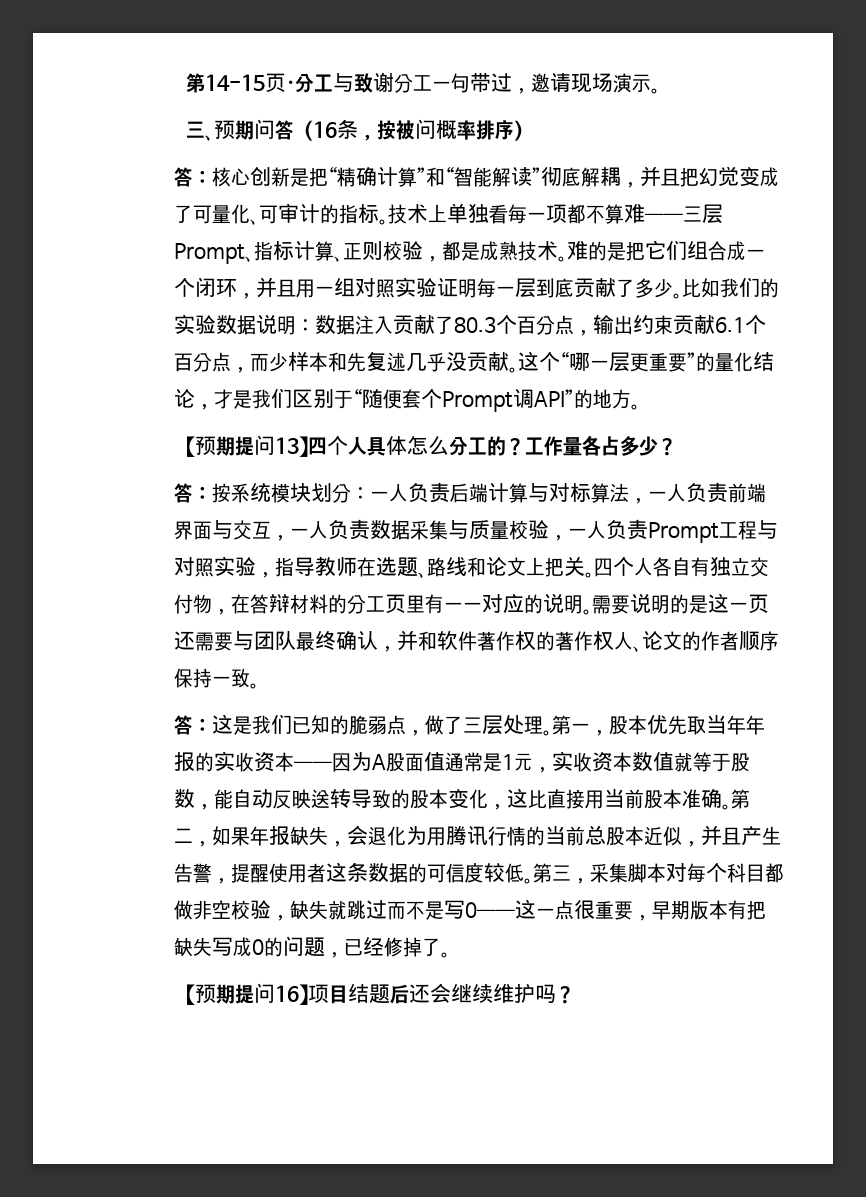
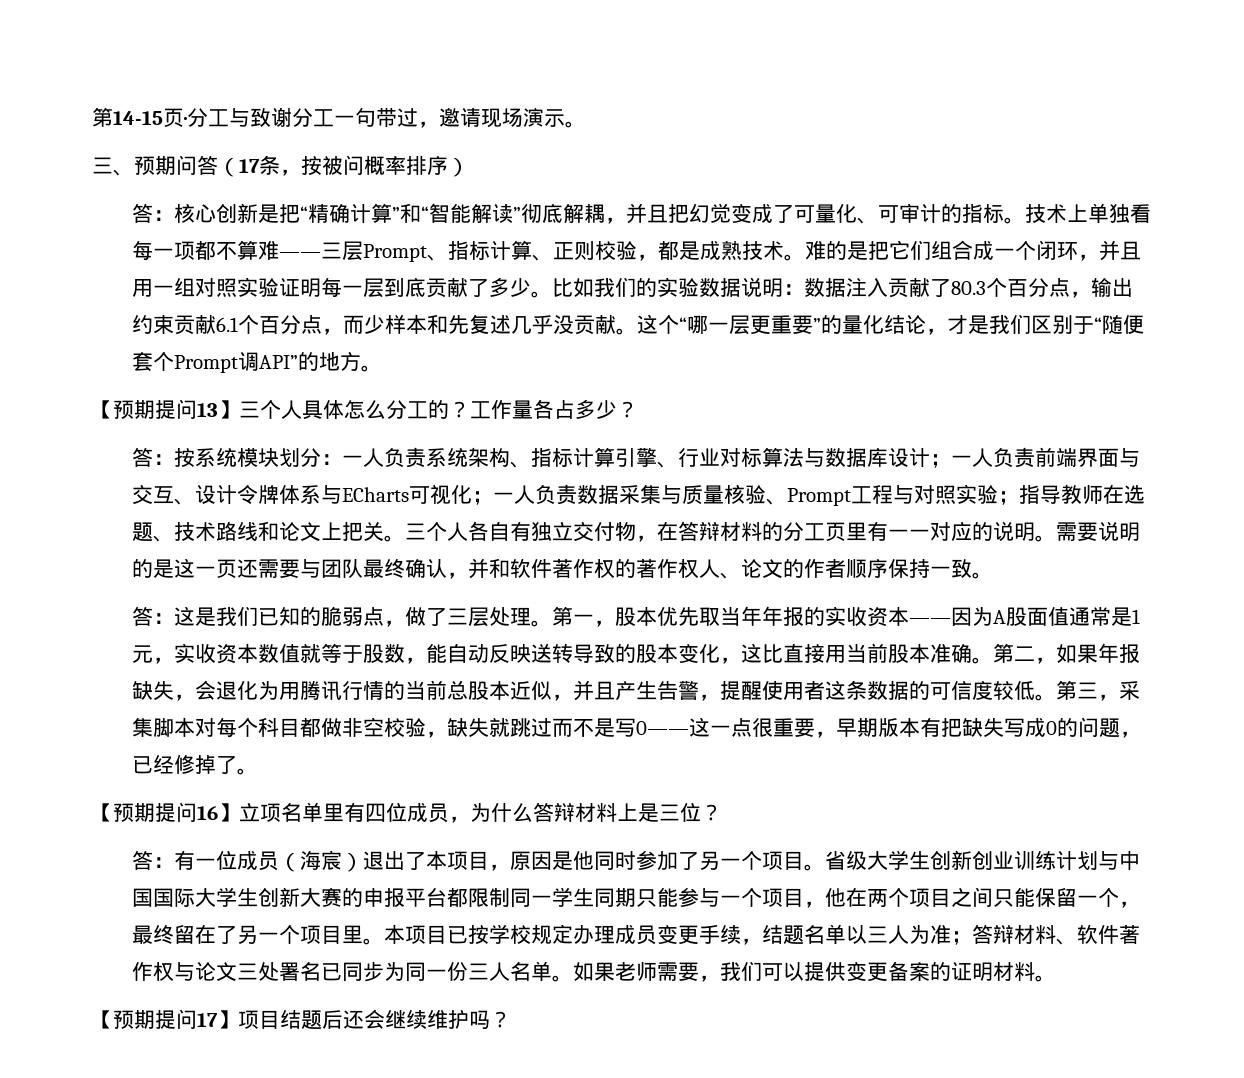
[312,121,337,138] 16 -> [239,159,260,173] 17
[307,437,327,455] 四 -> [239,401,260,418] 三
[449,483,648,504] 后端计算与对标算法， -> [426,447,952,468] 系统架构、指标计算引擎、行业对标算法与数据库设计；
[270,535,290,541] ， -> [174,484,494,505] 、设计令牌体系与ECharts可视化；
[508,519,648,541] 校验，一人负责 -> [724,484,788,505] 核验、
[255,572,275,578] ， -> [998,491,1020,505] ；
(427, 575) none -> [174,522,217,541] 技术
[593,558,613,577] 四 -> [405,523,427,540] 三
(308, 994) none -> [239,802,722,823] [132,850,1141,872] [132,887,1141,908] [132,924,1141,945] [132,961,1057,982] [92,1009,238,1029] 立项名单里有四位成员，为什么答辩材料上是三位？ // 答：有一位成员（海宸）退出了本项目，原因是他同时参加了另一个项目。省级大学生创新创业训练计划与中国国际大学生创新大赛的申报平台都限制同一学生同期只能参与一个项目，他在两个项目之间只能保留一个，最终留在了另一个项目里。本项目已按学校规定办理成员变更手续，结题名单以三人为准；答辩材料、软件著作权与论文三处署名已同步为同一份三人名单。如果老师需要，我们可以提供变更备案的证明材料。 // 【预期提问17】

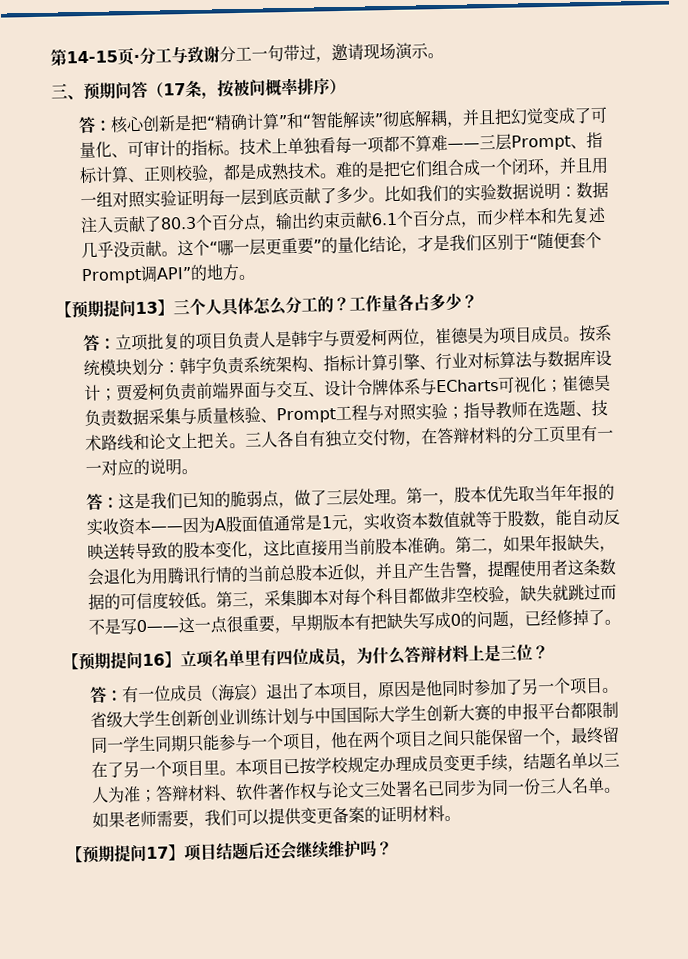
(175, 459) none -> [114,325,580,352] 立项批复的项目负责人是韩宇与贾爱柯两位，崔德昊为项目成员。
[342,448,385,467] 一人 -> [178,357,212,375] 韩宇
[951,448,994,467] 一人 -> [115,383,165,402] 贾爱柯
[493,485,536,504] 一人 -> [561,374,611,392] 崔德昊
[426,522,448,541] 个 -> (262, 439) none
[1056,521,1141,541] [132,558,994,579] 需要说明的是这一页还需要与团队最终确认，并和软件著作权的著作权人、论文的作者顺序保持一致。 -> (198, 471) none

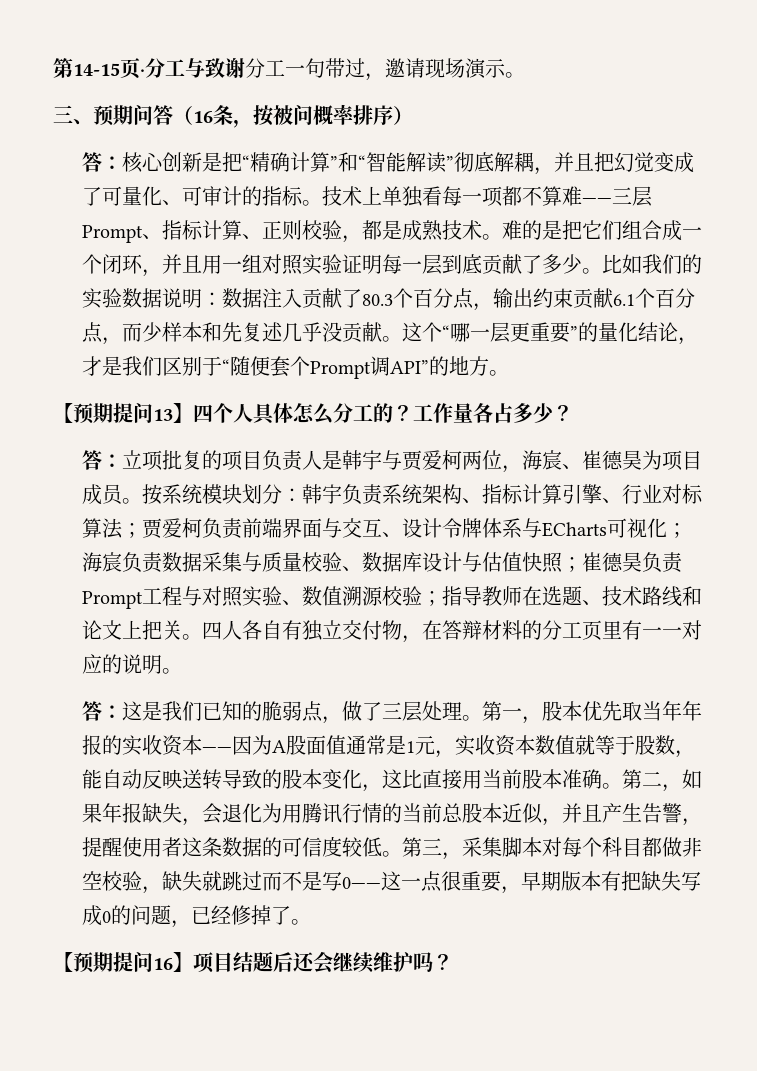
[163,83,186,96] 17 -> [193,111,213,123] 16
[173,298,190,315] 三 -> [193,404,213,423] 四
(436, 343) none -> [521,450,582,470] 海宸、
[530,349,612,368] [83,384,101,402] 与数据库设计 -> (123, 528) none
[561,374,611,392] 崔德昊 -> [81,552,122,572] 海宸
[227,406,277,425] 核验、 -> [301,552,683,573] 校验、数据库设计与估值快照；崔德昊负责
(448, 411) none -> [281,586,422,606] 、数值溯源校验
[244,431,262,447] 三 -> [201,622,222,639] 四
[180,644,549,668] [89,676,619,704] [89,701,619,729] [89,726,620,754] [90,751,620,779] [90,776,621,804] [91,805,461,829] [66,844,185,864] 立项名单里有四位成员，为什么答辩材料上是三位？ // 答：有一位成员（海宸）退出了本项目，原因是他同时参加了另一个项目。省级大学生创新创业训练计划与中国国际大学生创新大赛的申报平台都限制同一学生同期只能参与一个项目，他在两个项目之间只能保留一个，最终留在了另一个项目里。本项目已按学校规定办理成员变更手续，结题名单以三人为准；答辩材料、软件著作权与论文三处署名已同步为同一份三人名单。如果老师需要，我们可以提供变更备案的证明材料。 // 【预期提问17】 -> (193, 962) none

